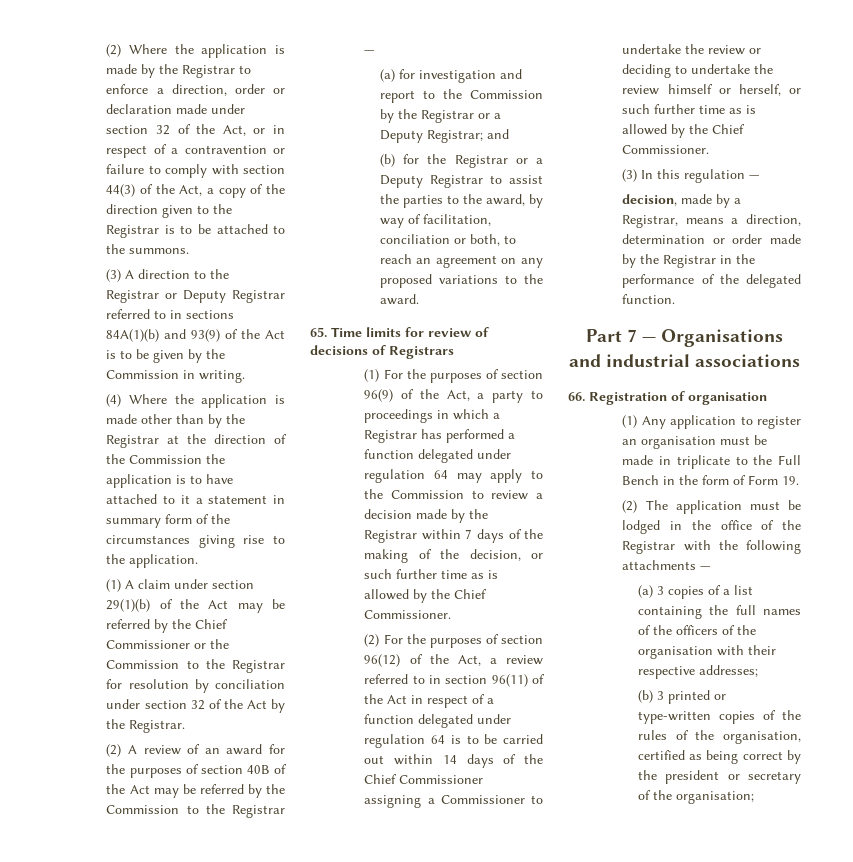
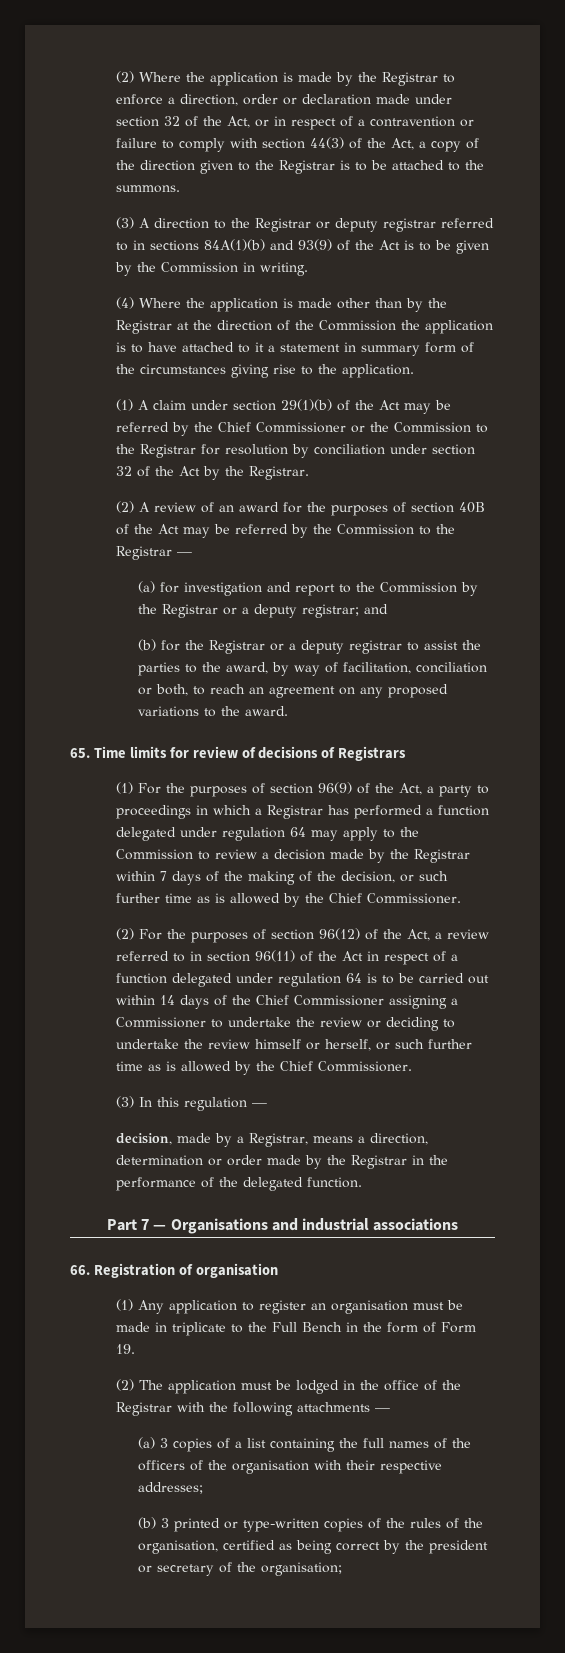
[183,290,285,303] Deputy Registrar -> [334,218,436,232] deputy registrar
[379,130,483,143] Deputy Registrar; -> [254,604,360,618] deputy registrar;
[379,175,483,188] Deputy Registrar -> [301,640,403,654] deputy registrar

